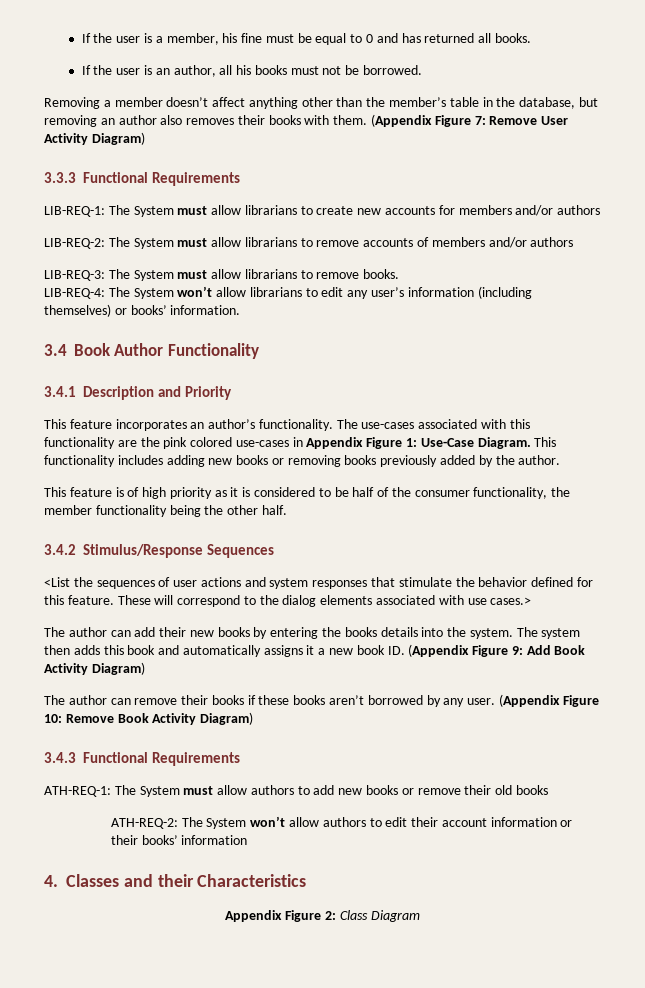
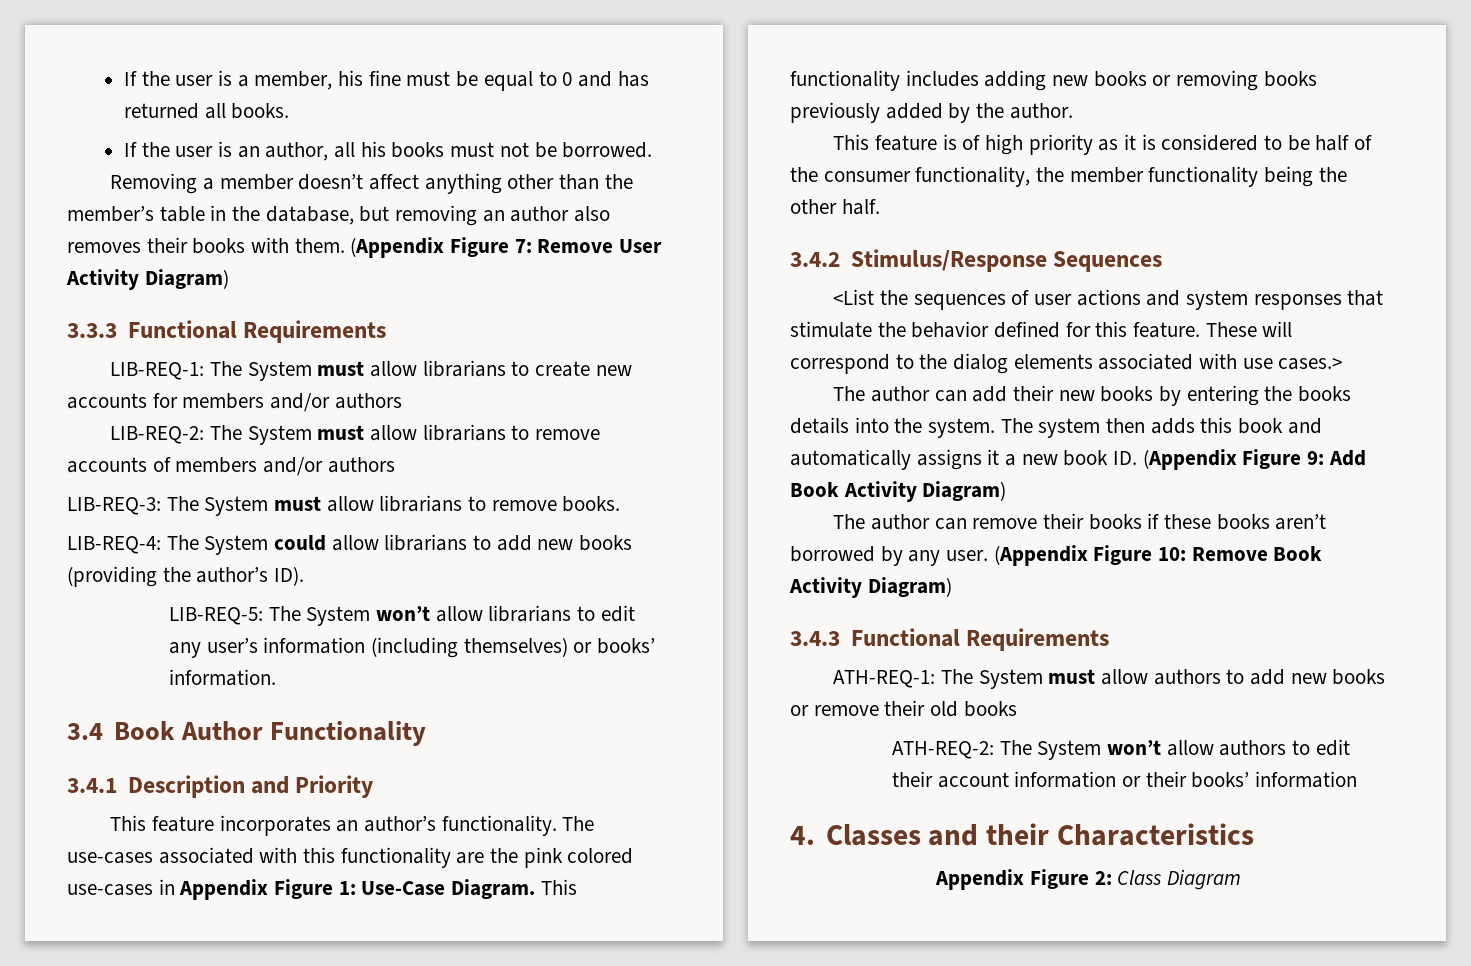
(174, 293) none -> [274,534,633,551] [67,566,305,587] [169,606,371,626] could allow librarians to add new books (providing the author’s ID). // LIB-REQ-5: The System

